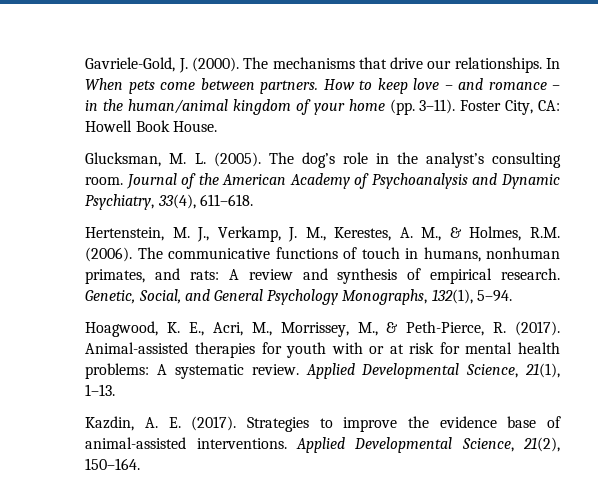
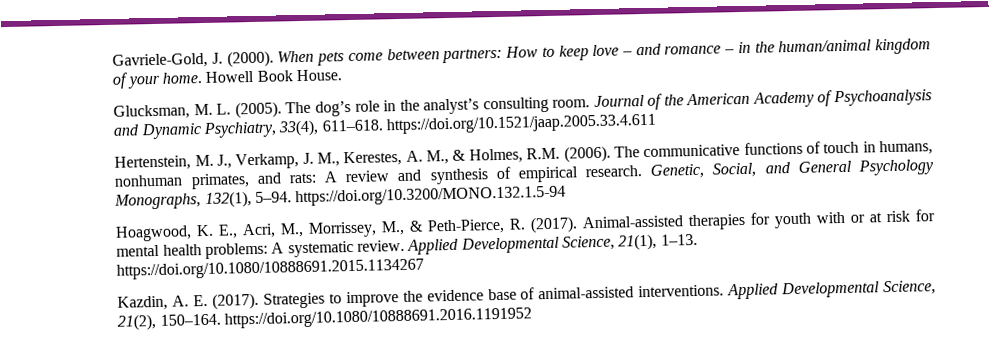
[243,57,560,73] The mechanisms that drive our relationships. In -> (274, 59) none
[260,80,319,94] partners. -> [442,47,503,64] partners:
[348,99,561,115] home (pp. 3–11). Foster City, CA: -> [161,72,202,84] home.
(253, 200) none -> [385,113,656,135] https://doi.org/10.1521/jaap.2005.33.4.611
(512, 296) none -> [295,185,567,207] https://doi.org/10.3200/MONO.132.1.5-94
(116, 390) none -> [116,258,425,280] https://doi.org/10.1080/10888691.2015.1134267
(141, 464) none -> [223,307,532,329] https://doi.org/10.1080/10888691.2016.1191952

